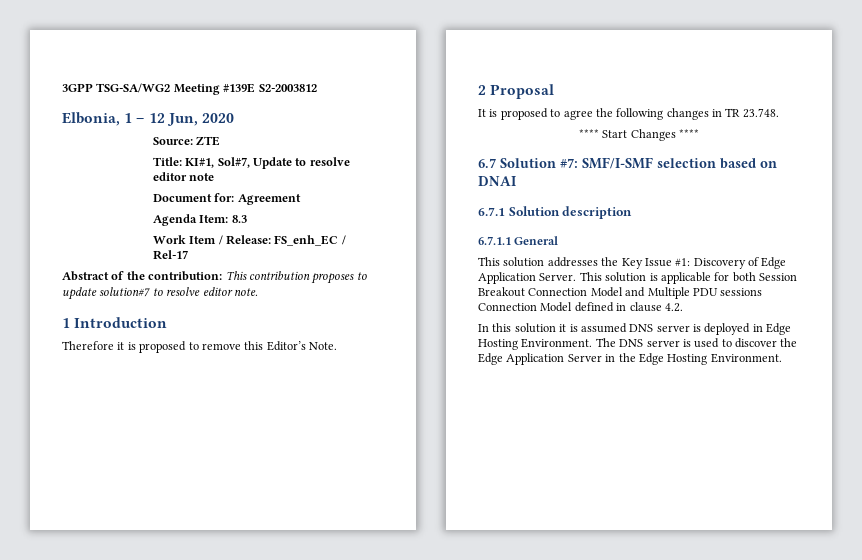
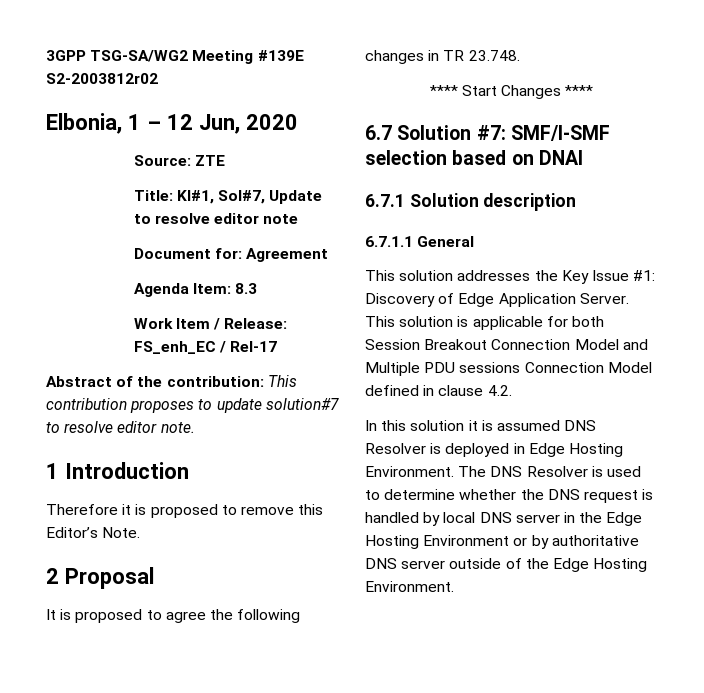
[258,84,317,92] S2-2003812 -> [46,73,158,84] S2-2003812r02
[656,325,690,332] server -> [365,443,426,454] Resolver
[646,340,680,347] server -> [526,466,588,477] Resolver
[735,338,798,348] [478,353,616,365] discover the Edge Application Server in -> [384,489,654,503] [365,512,643,526] [365,535,639,549] [365,558,522,569] determine whether the DNS request is handled by local DNS server in the Edge Hosting Environment or by authoritative DNS server outside of

